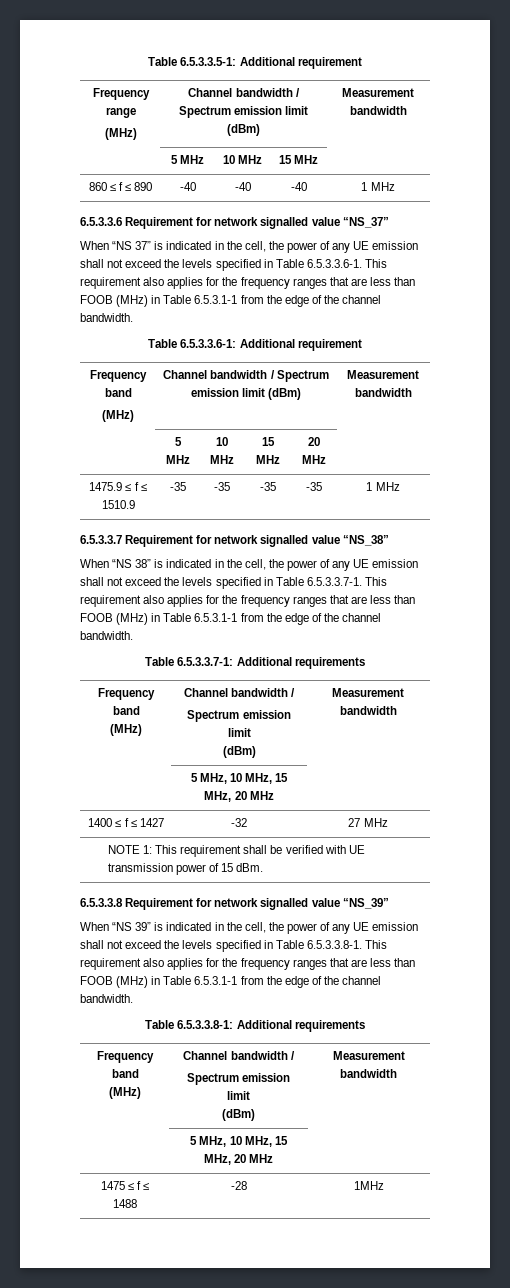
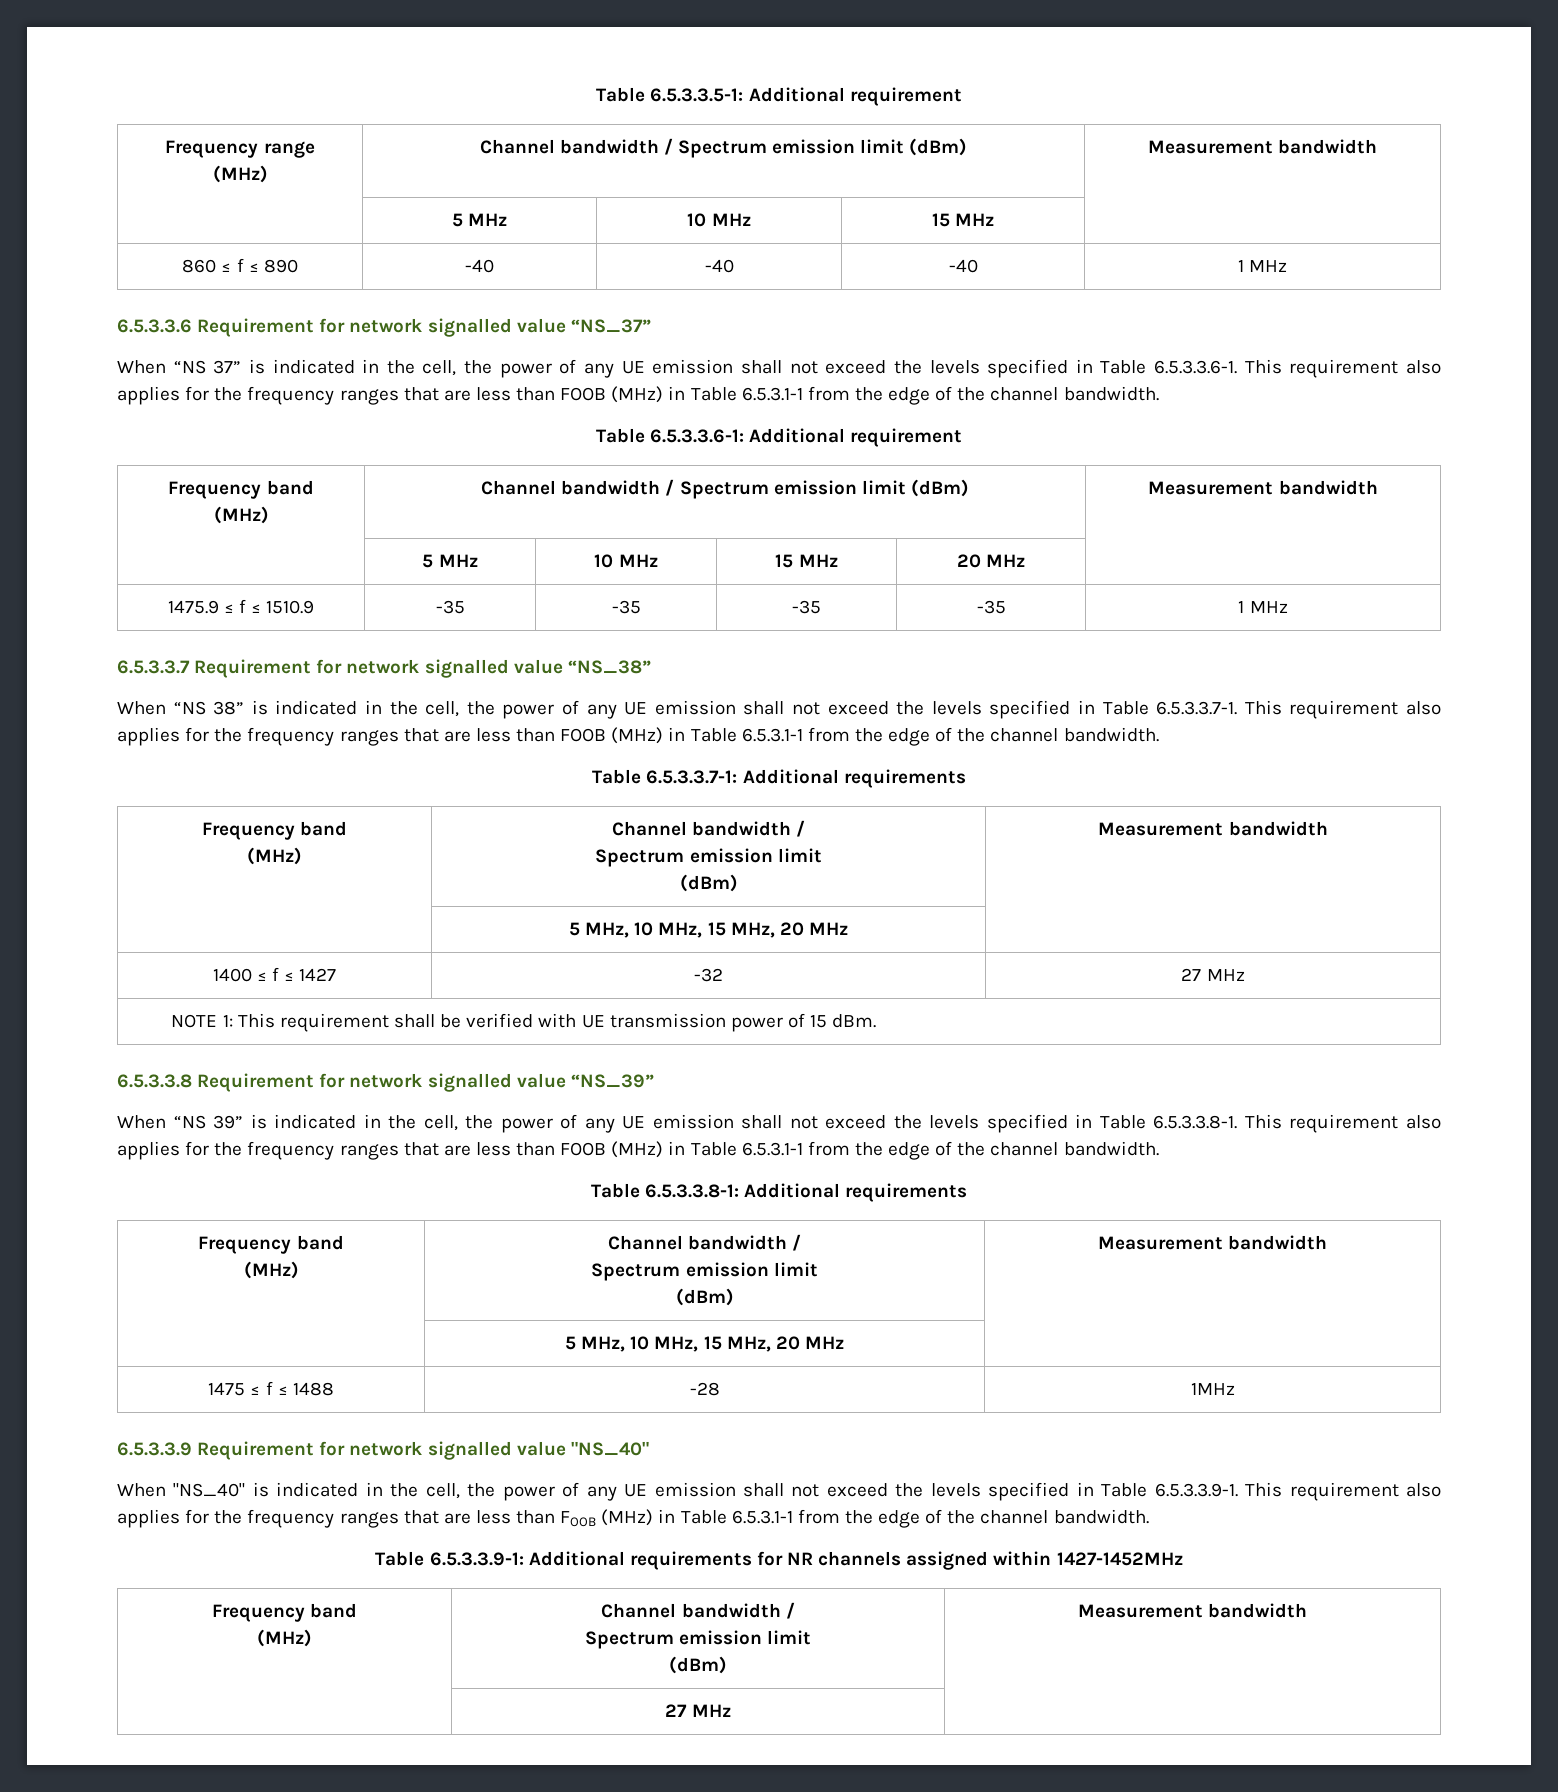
(384, 1185) none -> [117,1441,649,1460] [117,1482,1441,1501] [117,1509,1149,1528] [375,1551,1183,1570] [211,1603,358,1622] [257,1629,312,1647] [601,1602,795,1619] [584,1630,812,1649] [668,1656,727,1674] [1077,1603,1308,1618] [665,1704,731,1717] // 6.5.3.3.9 Requirement for network signalled value "NS_40" // When "NS_40" is indicated in the cell, the power of any UE emission shall not exceed the levels specified in Table 6.5.3.3.9-1. This requirement also applies for the frequency ranges that are less than FOOB (MHz) in Table 6.5.3.1-1 from the edge of the channel bandwidth. // Table 6.5.3.3.9-1: Additional requirements for NR channels assigned within 1427-1452MHz // Frequency band // (MHz) | Channel bandwidth / // Spectrum emission limit // (dBm) | Measurement bandwidth // | 27 MHz |

